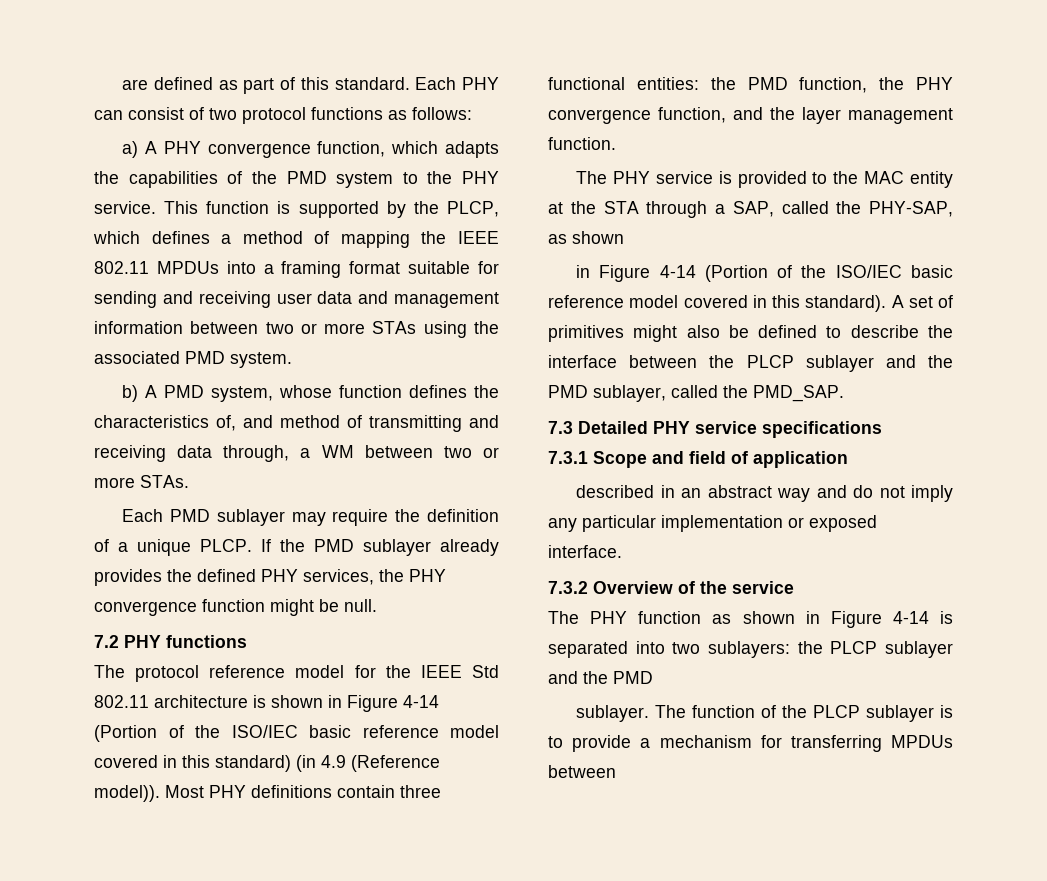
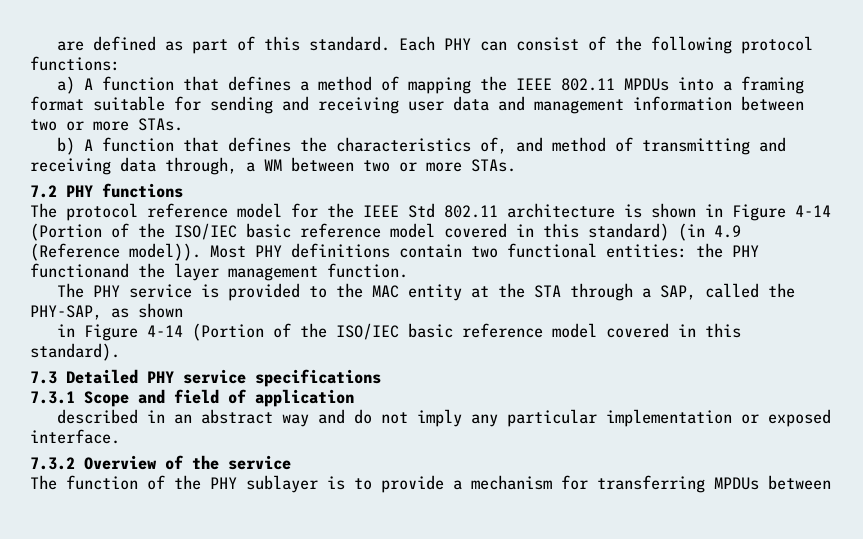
[209,107,472,124] [122,141,499,158] [94,171,499,188] [94,201,500,218] [93,231,140,244] two protocol functions as follows: // a) A PHY convergence function, which adapts the capabilities of the PMD system to the PHY service. This function is supported by the PLCP, which -> [615,36,814,54] [30,56,120,71] [57,76,220,94] the following protocol functions: // a) A function that
[372,321,499,338] [94,351,292,368] [122,385,403,402] STAs using the associated PMD system. // b) A PMD system, whose function -> [138,118,183,131] [57,137,220,155] STAs. // b) A function that
[122,509,499,526] [94,539,499,556] [94,569,446,586] [94,599,377,616] // Each PMD sublayer may require the definition of a unique PLCP. If the PMD sublayer already provides the defined PHY services, the PHY convergence function might be null. -> (516, 165) none
[400,785,441,798] three -> [471,246,498,258] two
[747,77,953,93] [548,107,763,124] PMD function, the PHY convergence function, and -> [732,245,759,257] [30,263,129,278] PHY functionand
[891,295,953,308] [548,325,953,342] [548,355,953,372] [548,385,844,402] A set of primitives might also be defined to describe the interface between the PLCP sublayer and the PMD sublayer, called the PMD_SAP. -> (120, 352) none
[590,611,953,628] [548,641,953,658] [548,671,653,684] [576,705,687,722] PHY function as shown in Figure 4-14 is separated into two sublayers: the PLCP sublayer and the PMD // sublayer. The -> (57, 482) none
[813,705,861,718] PLCP -> [210,477,237,489] PHY

